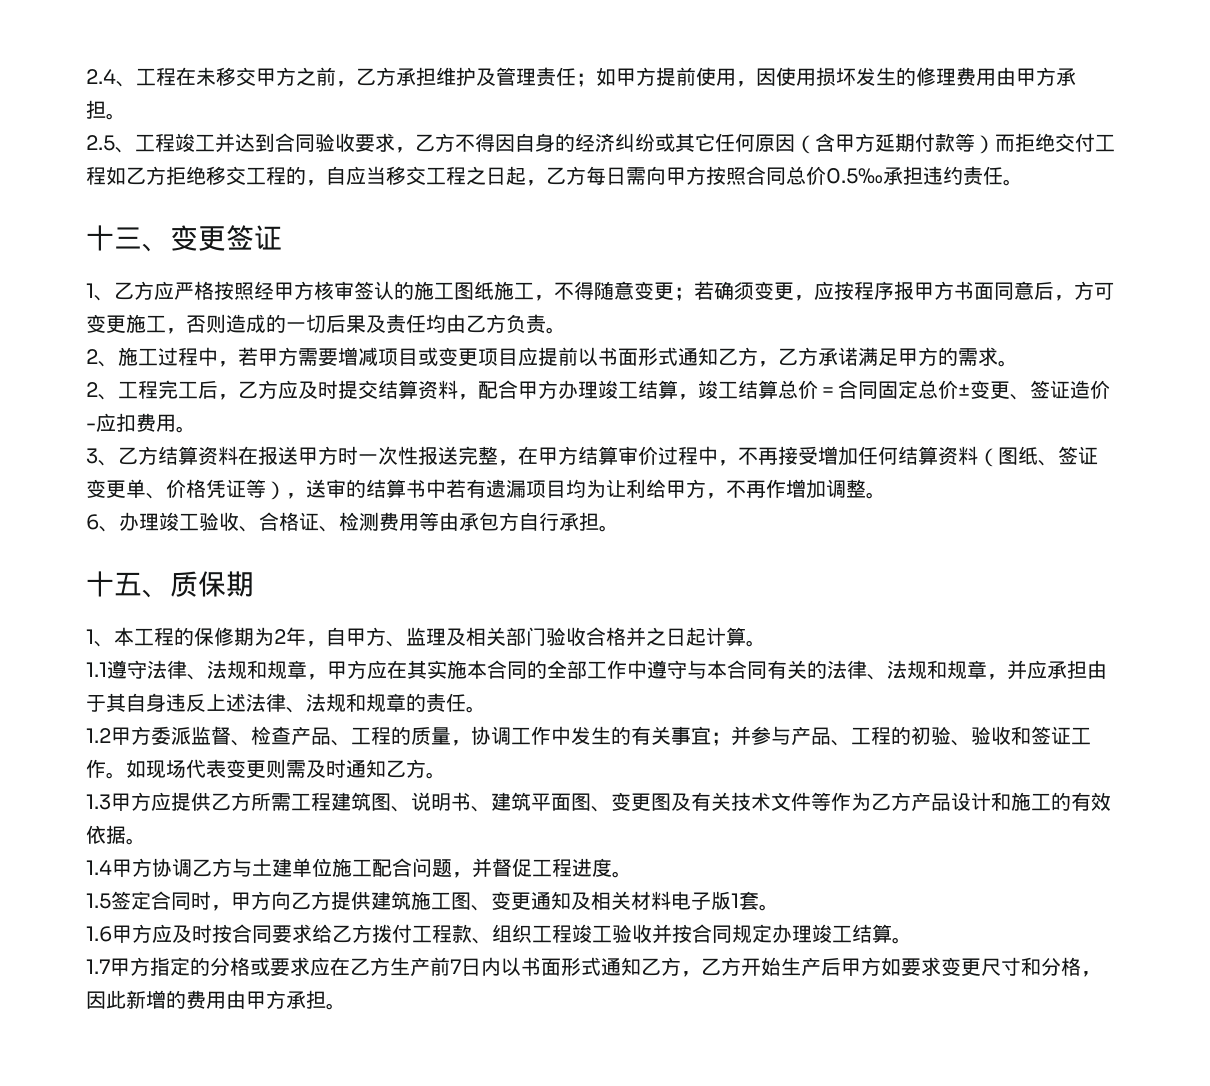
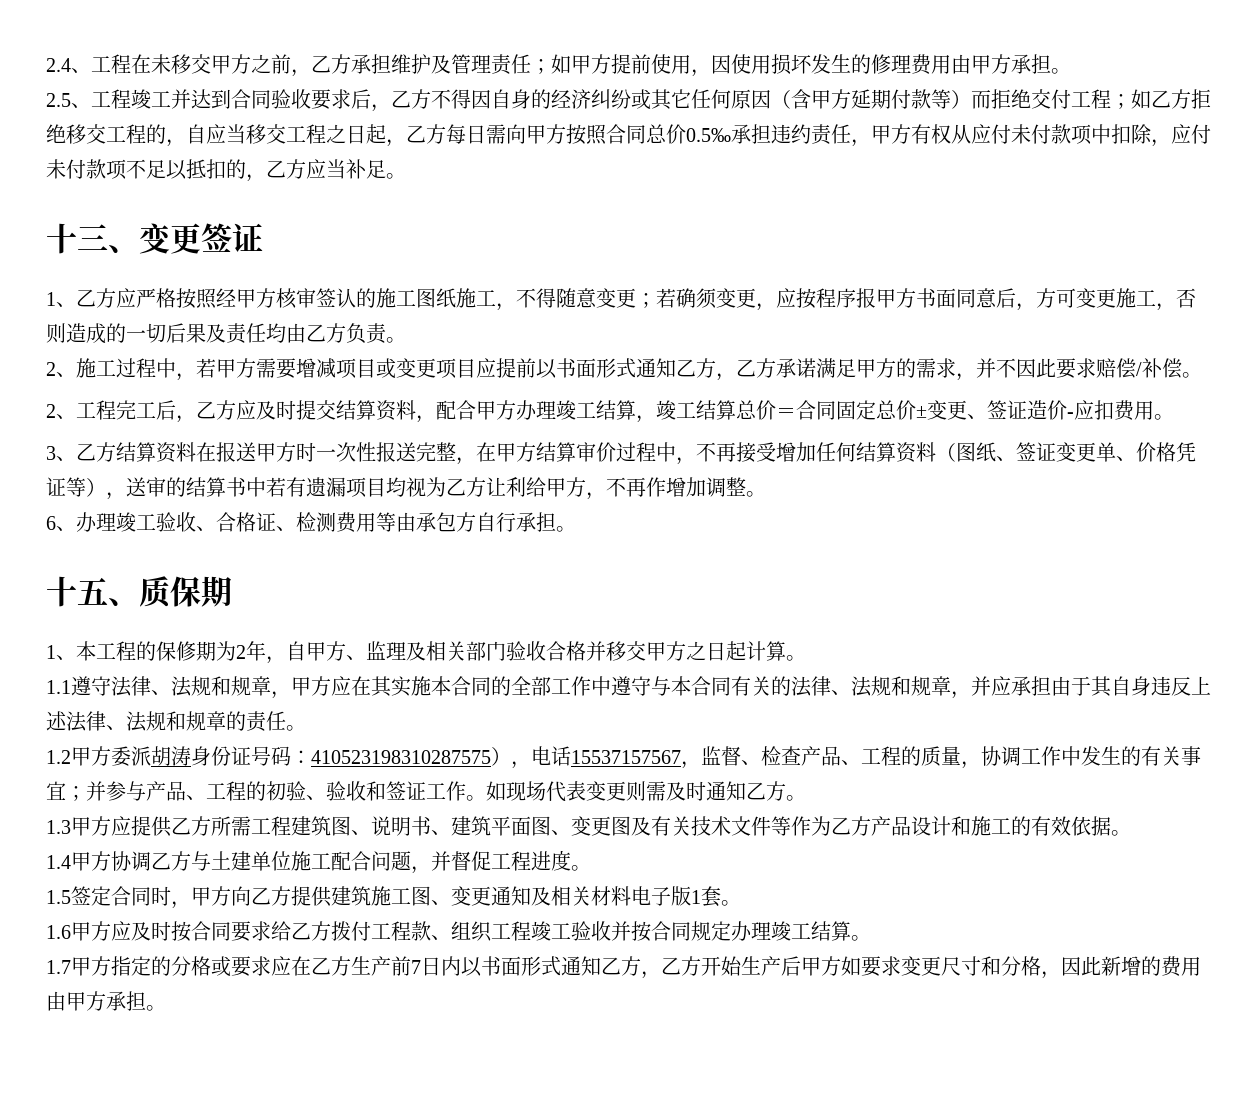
(395, 142) none -> [351,89,371,109] 后
(106, 175) none -> [1111,94,1131,109] ；
(1003, 175) none -> [851,124,1211,147] [46,159,386,182] ，甲方有权从应付未付款项中扣除，应付未付款项不足以抵扣的，乙方应当补足
(998, 356) none -> [956,358,1182,381] ，并不因此要求赔偿/补偿
[586,479,606,498] 为 -> [406,477,486,497] 视为乙方
(646, 637) none -> [606,641,686,661] 移交甲方
(191, 735) none -> [151,746,701,769] 胡涛身份证号码：410523198310287575），电话15537157567，

